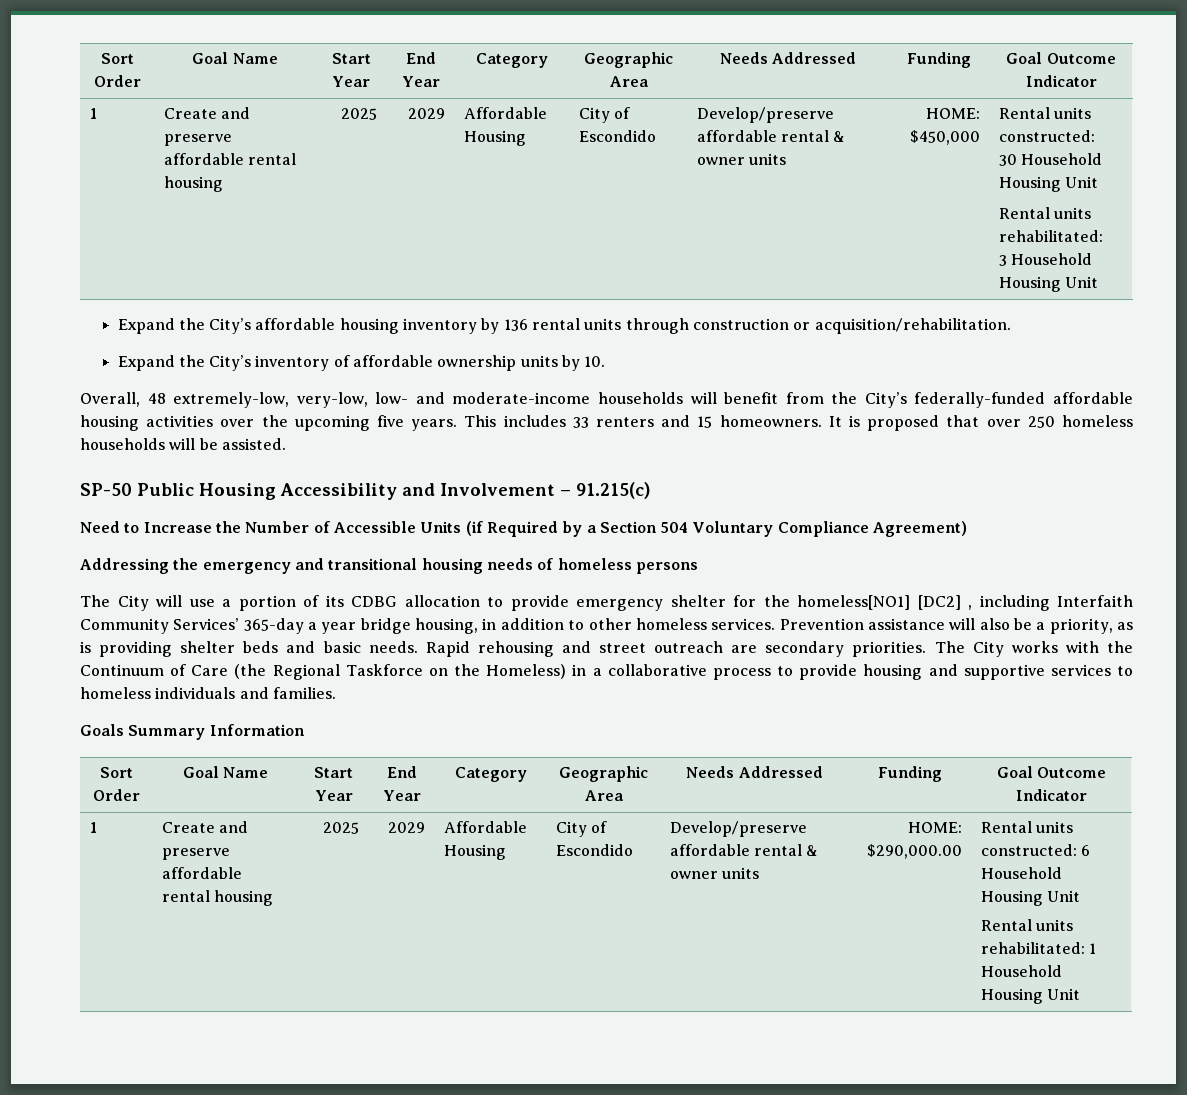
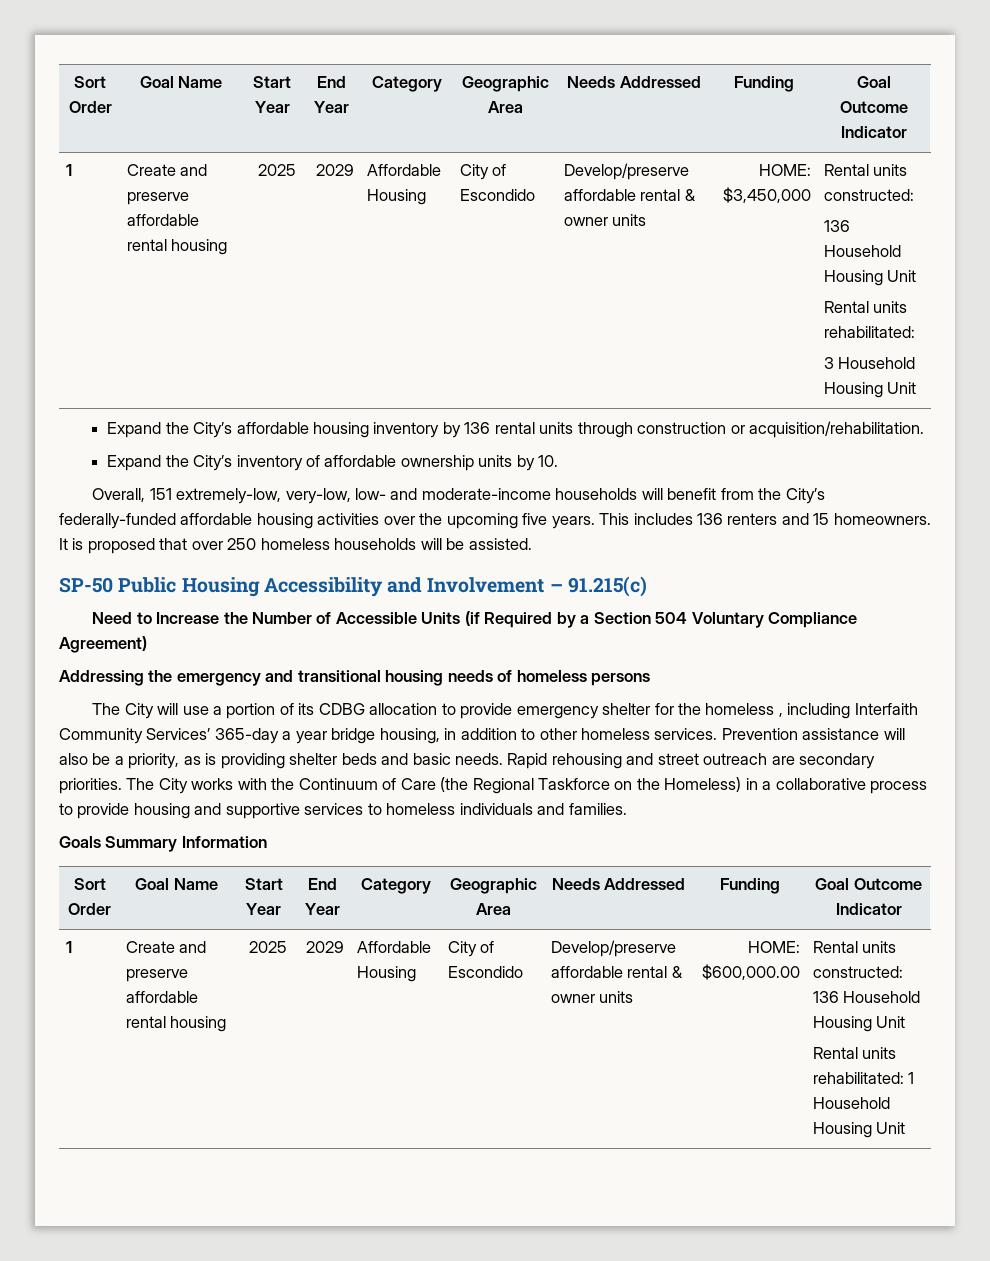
[910,130,981,145] $450,000 -> [723,187,812,203] $3,450,000
[998,154,1017,166] 30 -> [823,220,850,232] 136
[147,393,166,404] 48 -> [149,488,172,500] 151
[572,417,589,428] 33 -> [697,513,724,525] 136
[797,595,961,610] homeless[NO1] [DC2] -> [705,703,775,715] homeless
[867,844,963,859] [980,821,1074,833] [980,844,1091,856] $290,000.00 | Rental units constructed: 6 -> [702,964,801,980] [812,941,897,953] [812,966,903,978] [812,991,839,1003] $600,000.00 | Rental units constructed: 136

